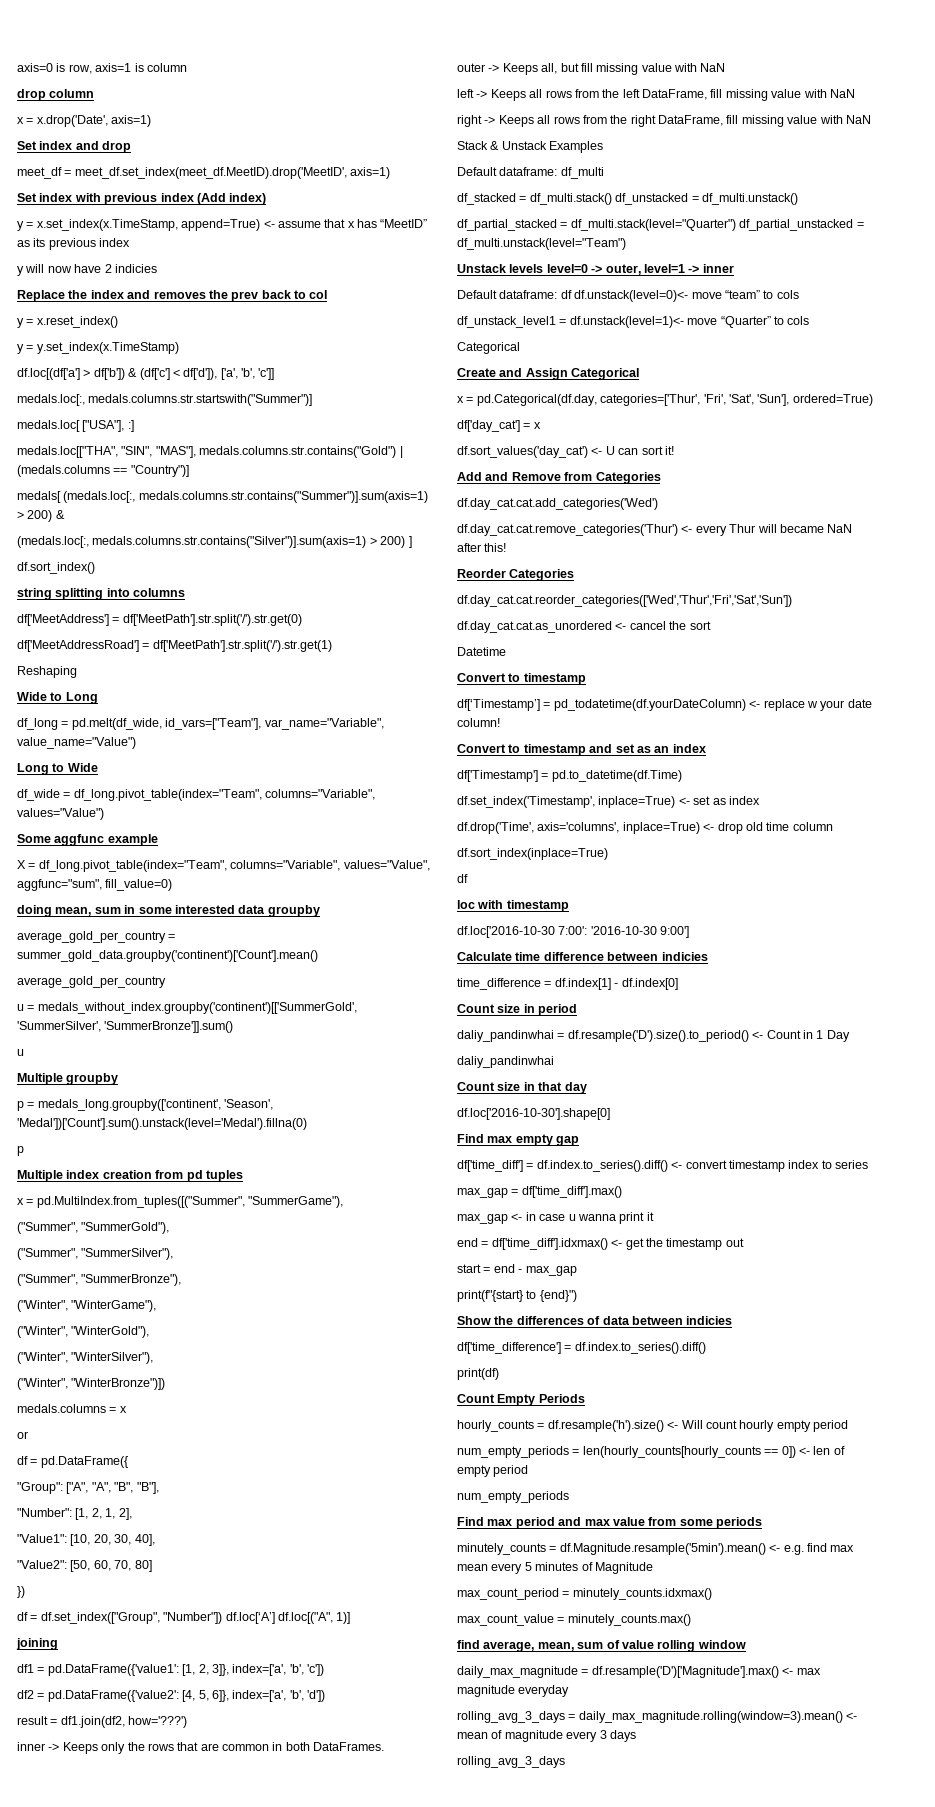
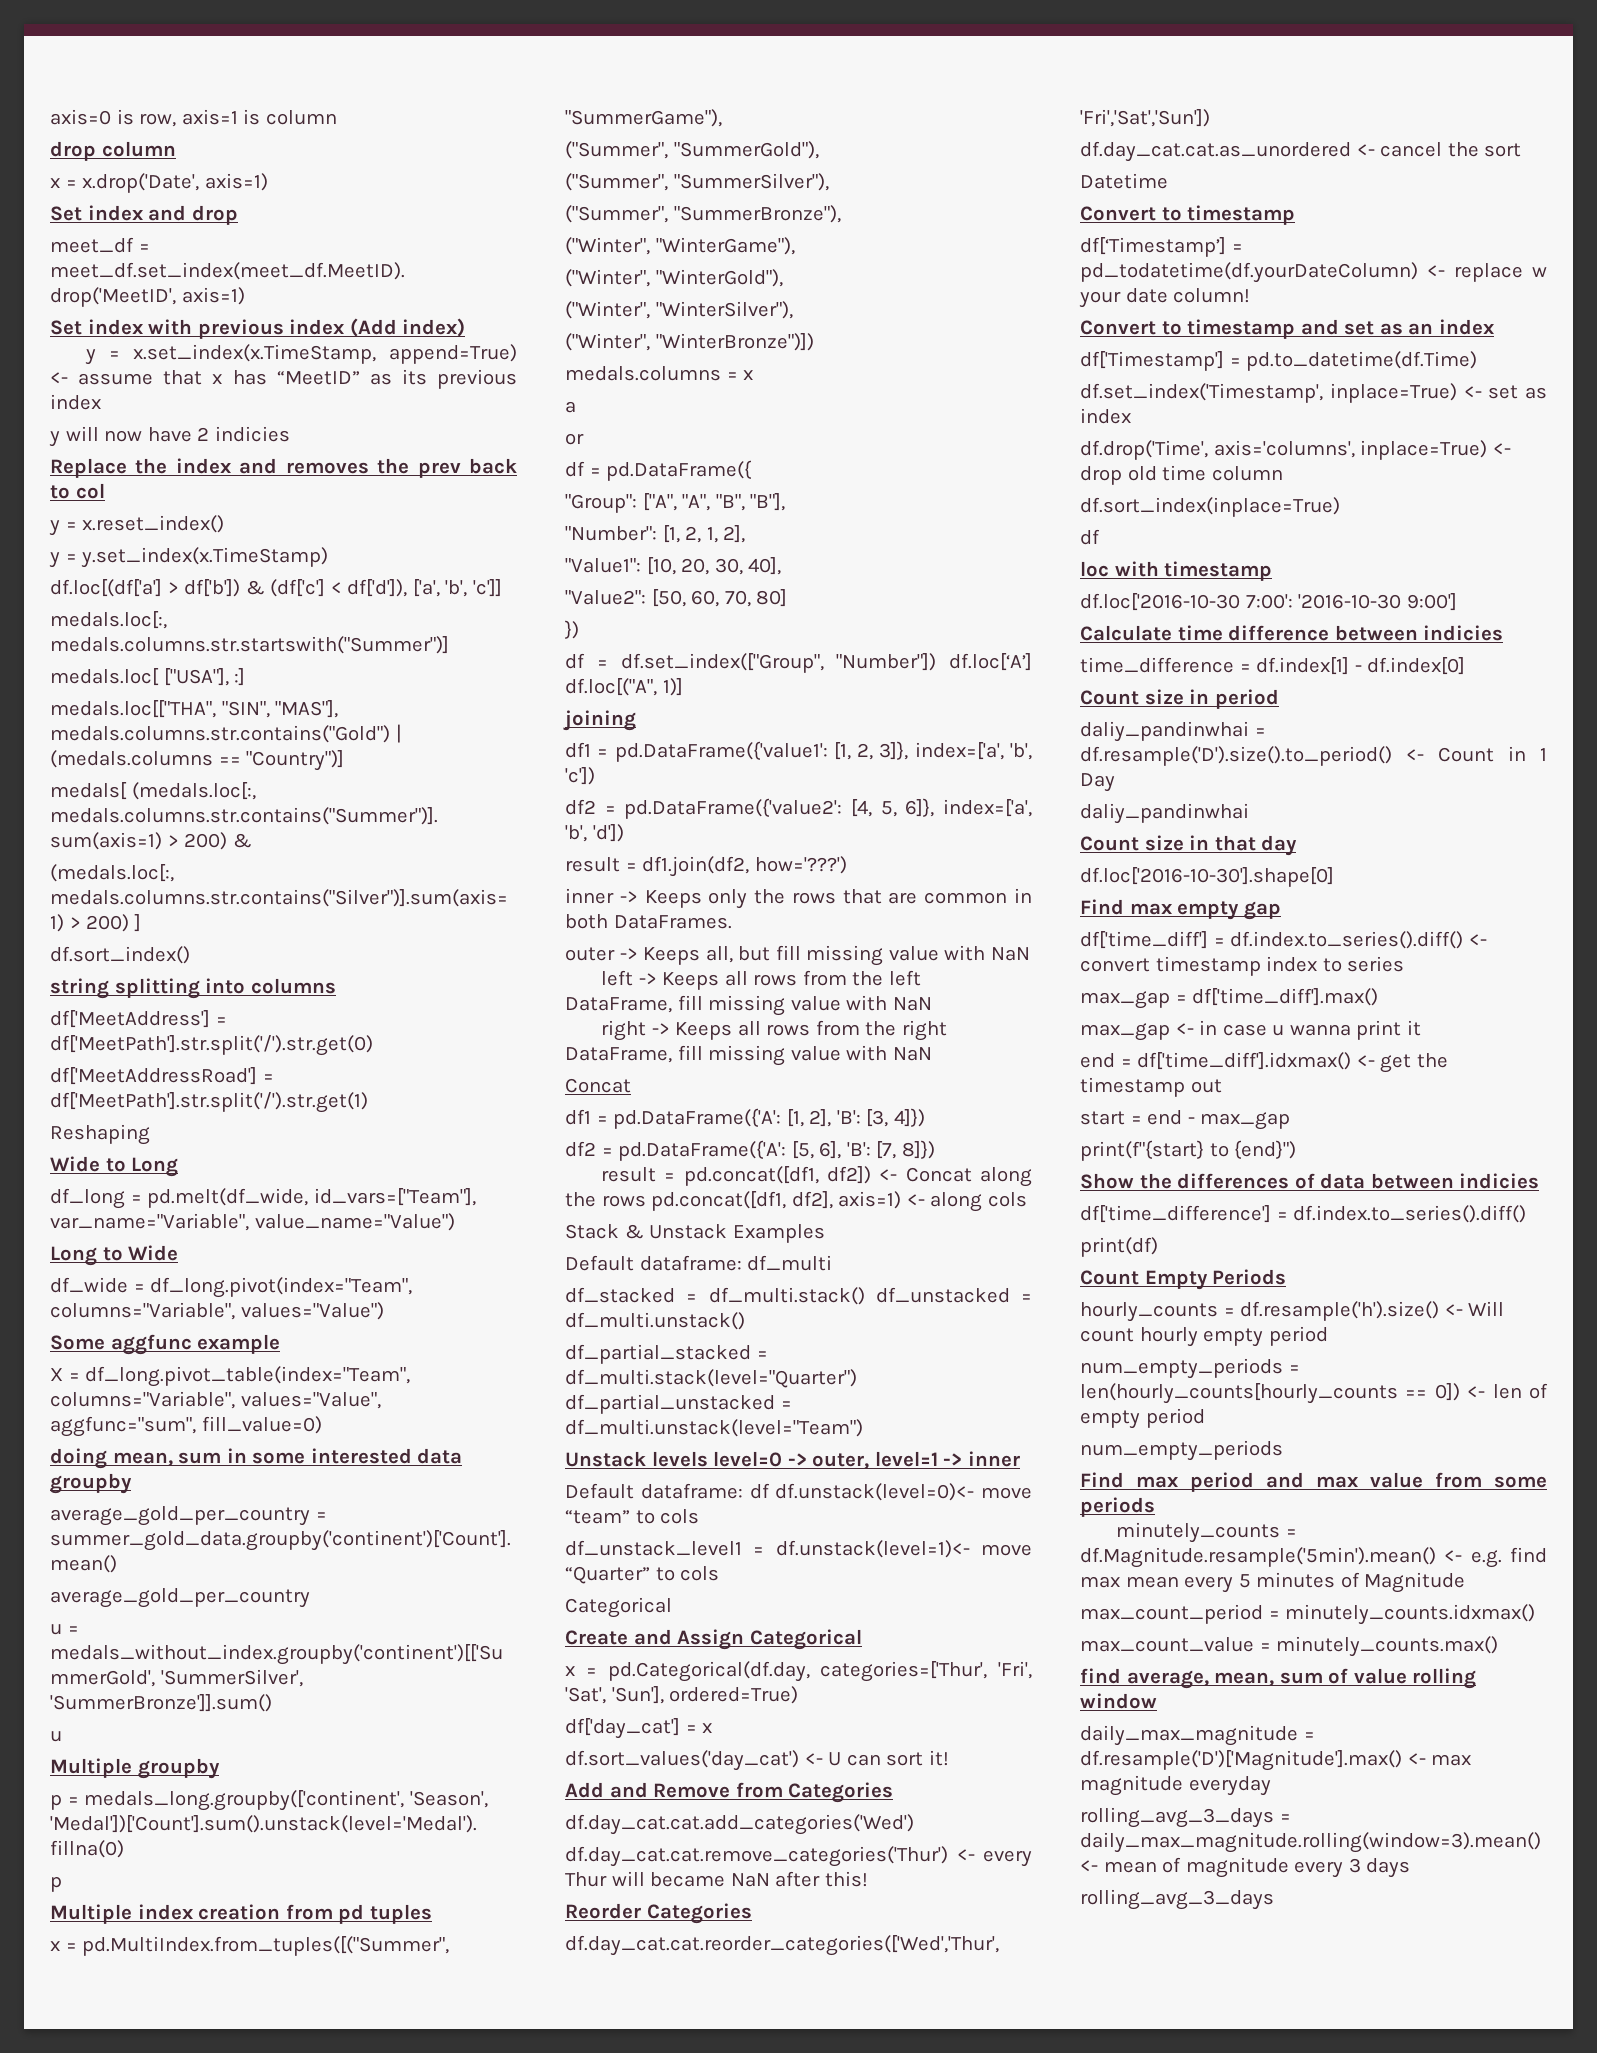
[73,789,262,801] df_long.pivot_table(index="Team", -> [150,1277,413,1298] df_long.pivot(index="Team",
(127, 1409) none -> [565,401,576,413] // a
(871, 119) none -> [565,1078,631,1093] [565,1108,925,1129] [565,1140,935,1161] [601,1166,1032,1187] [565,1191,1027,1212] // Concat // df1 = pd.DataFrame({'A': [1, 2], 'B': [3, 4]}) // df2 = pd.DataFrame({'A': [5, 6], 'B': [7, 8]}) // result = pd.concat([df1, df2]) <- Concat along the rows pd.concat([df1, df2], axis=1) <- along cols

